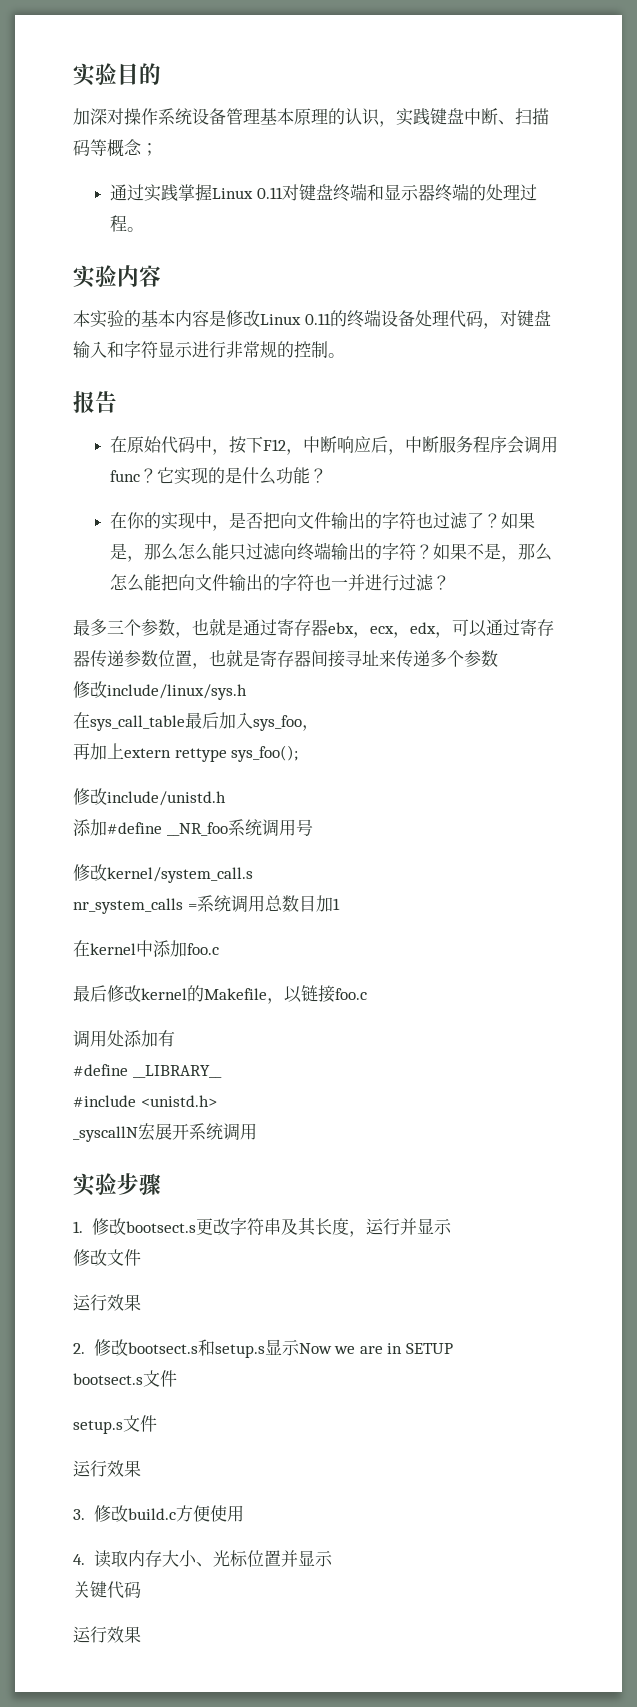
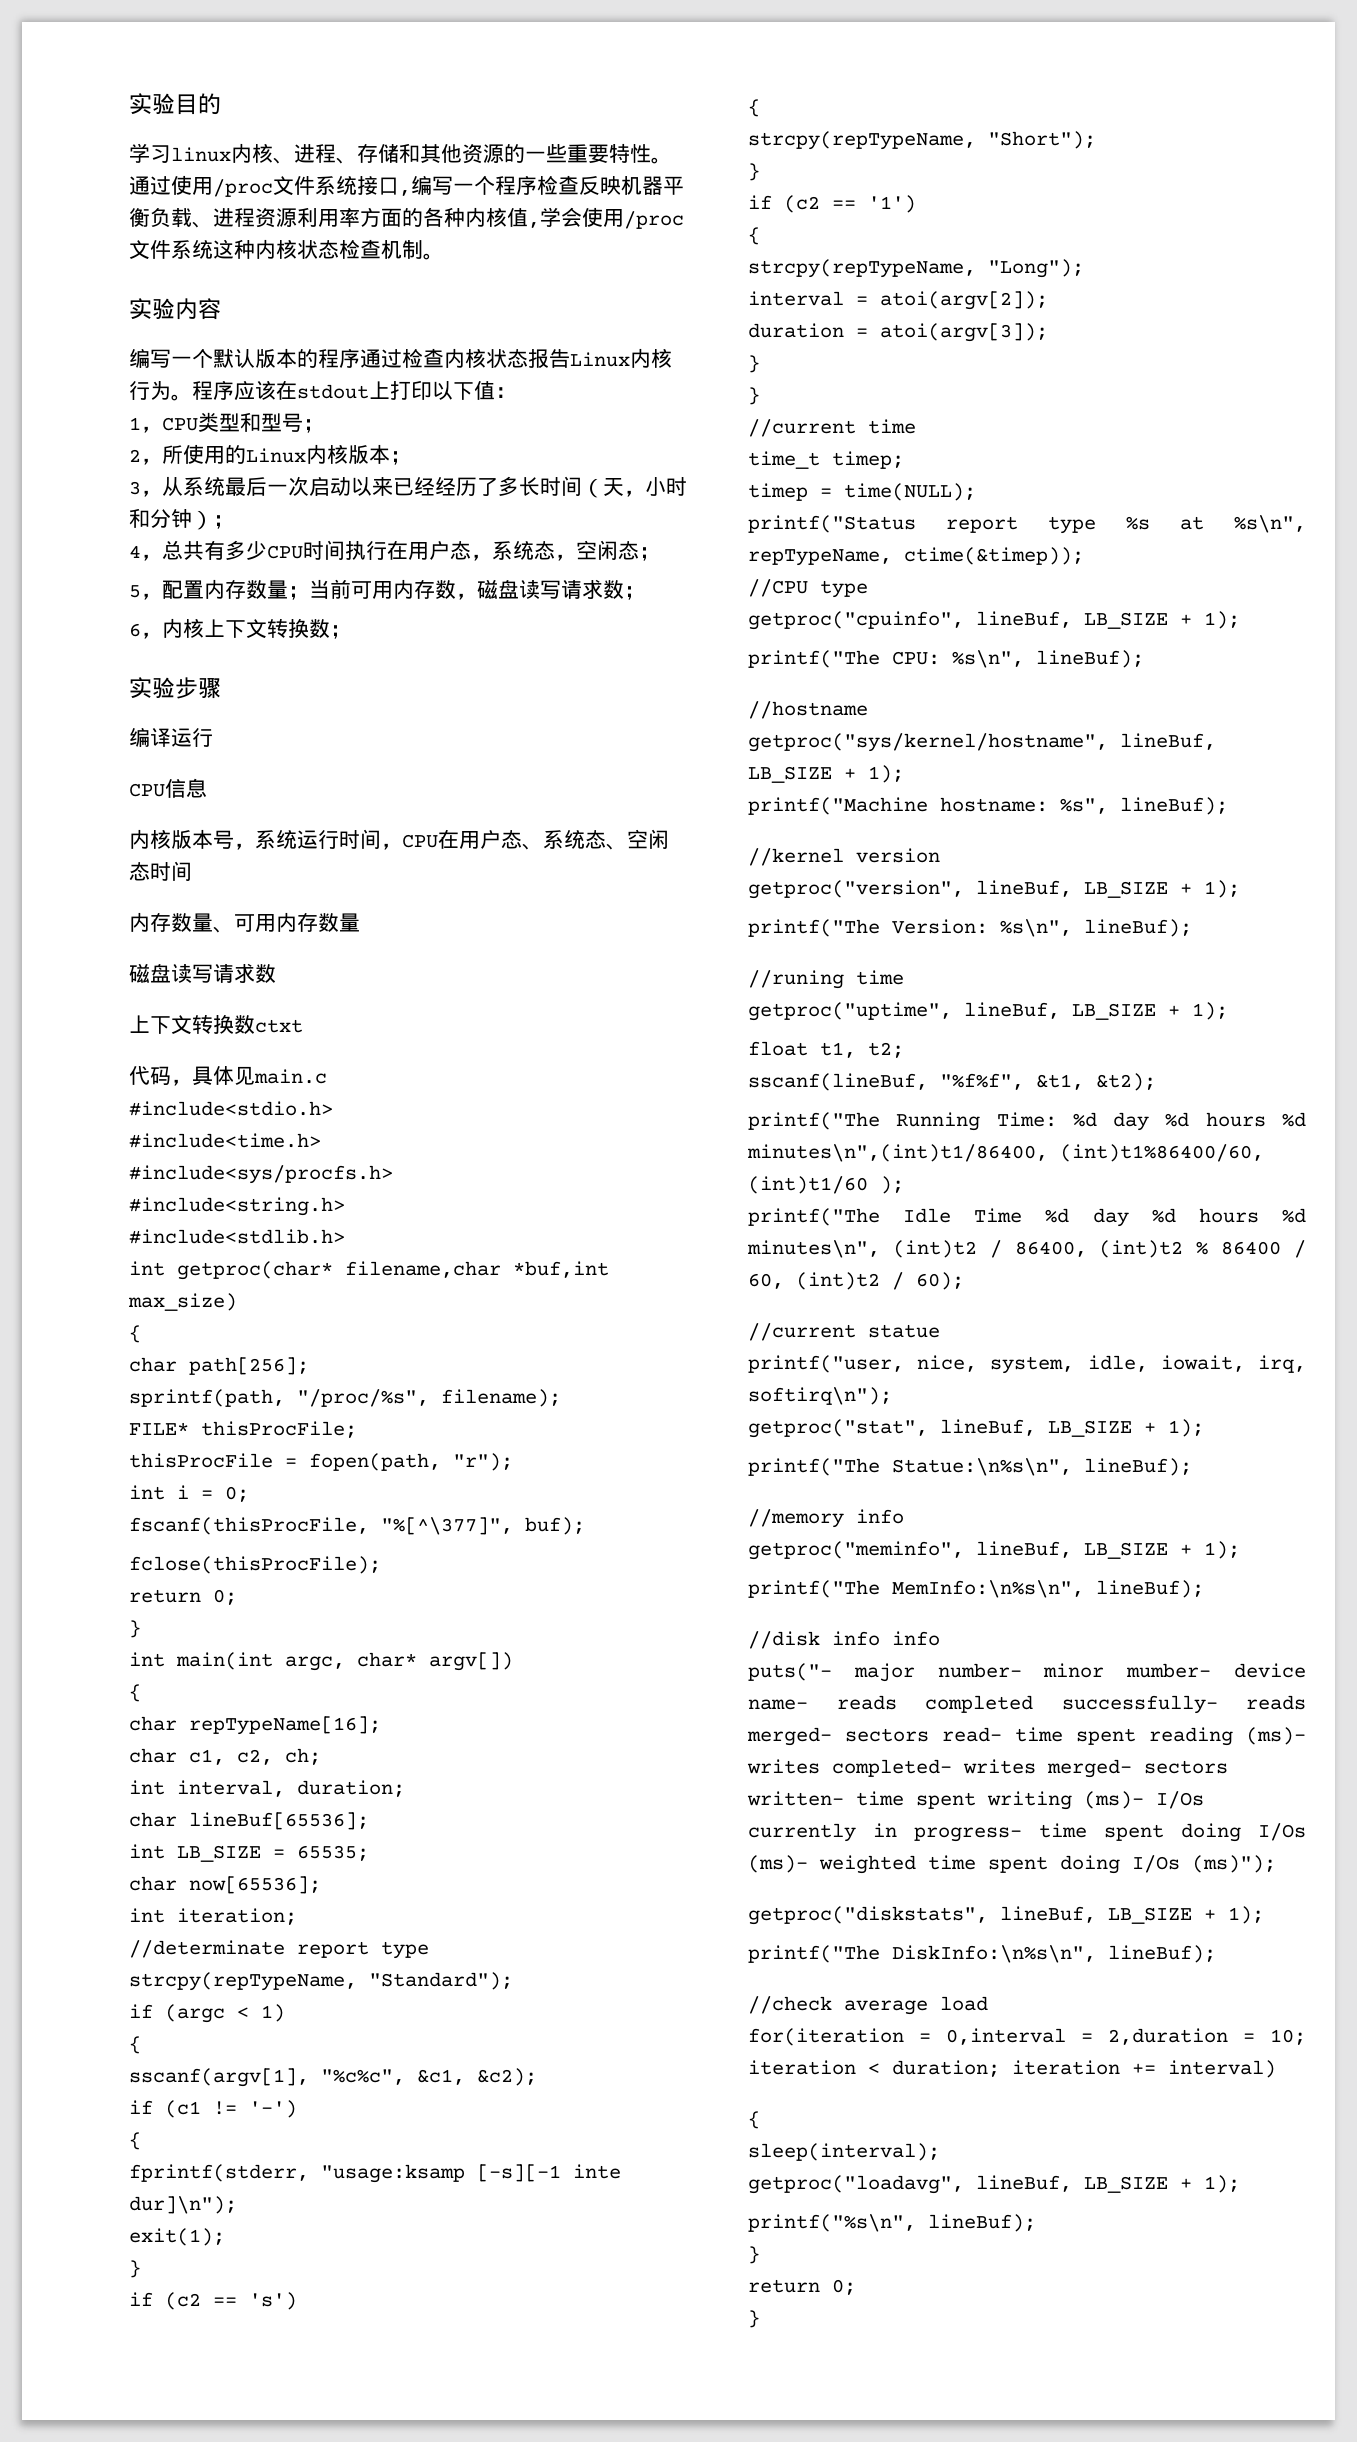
[73,108,549,127] [73,139,158,157] [110,183,537,202] [110,215,145,232] [73,265,161,288] [73,309,551,329] [73,341,345,358] [73,391,117,413] [110,436,559,455] [110,467,328,485] [110,512,536,531] [110,542,553,562] [110,574,451,592] [73,618,554,638] [73,649,498,669] [73,681,247,700] [73,712,319,731] [73,743,299,762] [73,788,226,806] [73,819,313,837] [73,864,253,883] [73,895,340,914] [73,940,219,957] [73,985,367,1004] [73,1030,175,1048] [73,1064,222,1078] [73,1095,217,1107] [73,1123,257,1142] [73,1173,161,1196] [73,1217,452,1237] [73,1249,141,1266] [73,1294,141,1311] [73,1339,453,1358] [73,1370,177,1387] [73,1415,157,1434] [73,1460,141,1477] [73,1505,244,1522] [73,1550,333,1568] [73,1581,141,1599] [73,1626,141,1643] 加深对操作系统设备管理基本原理的认识，实践键盘中断、扫描码等概念； // 通过实践掌握Linux 0.11对键盘终端和显示器终端的处理过程。 // 实验内容 // 本实验的基本内容是修改Linux 0.11的终端设备处理代码，对键盘输入和字符显示进行非常规的控制。 // 报告 // 在原始代码中，按下F12，中断响应后，中断服务程序会调用func？它实现的是什么功能？ // 在你的实现中，是否把向文件输出的字符也过滤了？如果是，那么怎么能只过滤向终端输出的字符？如果不是，那么怎么能把向文件输出的字符也一并进行过滤？ // 最多三个参数，也就是通过寄存器ebx，ecx，edx，可以通过寄存器传递参数位置，也就是寄存器间接寻址来传递多个参数 // 修改include/linux/sys.h // 在sys_call_table最后加入sys_foo， // 再加上extern rettype sys_foo(); // 修改include/unistd.h // 添加#define __NR_foo系统调用号 // 修改kernel/system_call.s // nr_system_calls =系统调用总数目加1 // 在kernel中添加foo.c // 最后修改kernel的Makefile，以链接foo.c // 调用处添加有 // #define __LIBRARY__ // #include <unistd.h> // _syscallN宏展开系统调用 // 实验步骤 // 1.修改bootsect.s更改字符串及其长度，运行并显示 // 修改文件 // 运行效果 // 2.修改bootsect.s和setup.s显示Now we are in SETUP // bootsect.s文件 // setup.s文件 // 运行效果 // 3.修改build.c方便使用 // 4.读取内存大小、光标位置并显示 // 关键代码 // 运行效果 -> [129,143,672,164] [129,175,684,197] [129,207,684,229] [129,239,444,260] [129,298,221,320] [129,348,672,369] [129,380,516,401] [129,412,324,433] [129,444,411,465] [129,476,687,498] [129,508,234,530] [129,540,660,561] [129,579,645,600] [129,618,351,639] [129,677,221,699] [129,727,213,747] [129,778,207,798] [129,829,669,850] [129,861,192,881] [129,912,360,933] [129,963,276,983] [129,1014,303,1035] [129,1066,327,1086] [129,1101,333,1116] [129,1133,321,1148] [129,1165,393,1184] [129,1197,345,1216] [129,1229,345,1244] [129,1261,609,1280] [128,1293,237,1311] [129,1325,141,1343] [129,1357,309,1375] [129,1389,561,1407] [129,1421,357,1438] [129,1453,513,1471] [129,1485,249,1502] [129,1517,585,1535] [129,1556,381,1574] [129,1589,237,1605] [129,1620,141,1638] [129,1652,513,1671] [129,1684,141,1702] [129,1716,381,1735] [129,1748,321,1765] [129,1780,405,1797] [129,1812,369,1830] [129,1844,369,1862] [129,1876,321,1894] [129,1908,297,1925] [129,1940,429,1959] [129,1972,513,1991] [129,2004,285,2023] [129,2036,141,2054] [129,2068,537,2087] [129,2100,297,2118] [129,2132,141,2150] [129,2164,621,2183] [129,2196,237,2214] [129,2228,225,2246] [129,2260,141,2278] [129,2292,297,2310] [748,99,760,117] [748,131,1096,150] [748,163,760,181] [748,195,916,213] [748,227,760,245] [748,259,1084,278] [748,291,1048,310] [748,323,1048,342] [748,355,760,373] [748,387,760,405] [748,419,916,437] [748,451,904,469] [748,483,976,501] [748,515,1306,534] [748,547,1084,566] [748,579,868,598] [748,611,1240,630] [748,650,1144,668] [748,701,868,719] [748,733,1216,752] [748,765,904,783] [748,797,1228,815] [748,848,940,866] [748,880,1240,899] [748,919,1192,937] [748,970,904,989] [748,1002,1228,1021] [748,1041,904,1058] [748,1073,1156,1091] [748,1112,1306,1131] [747,1144,1264,1162] [748,1176,904,1194] [748,1208,1306,1227] [747,1240,1306,1258] [748,1272,964,1290] [748,1323,940,1341] [748,1355,1306,1374] [748,1387,892,1405] [748,1419,1204,1438] [748,1458,1192,1476] [748,1509,904,1528] [748,1541,1240,1560] [748,1580,1204,1598] [748,1631,940,1649] [748,1663,1306,1682] [748,1695,1306,1714] [747,1727,1306,1746] [747,1759,1228,1778] [747,1791,1204,1810] [748,1823,1306,1842] [748,1855,1276,1874] [748,1906,1264,1925] [748,1945,1216,1963] [748,1996,988,2015] [748,2028,1306,2046] [748,2060,1276,2078] [748,2111,760,2129] [748,2143,940,2161] [748,2175,1240,2194] [748,2214,1036,2232] [748,2246,760,2264] [748,2279,856,2295] [748,2310,760,2328] 学习linux内核、进程、存储和其他资源的一些重要特性。通过使用/proc文件系统接口,编写一个程序检查反映机器平衡负载、进程资源利用率方面的各种内核值,学会使用/proc文件系统这种内核状态检查机制。 // 实验内容 // 编写一个默认版本的程序通过检查内核状态报告Linux内核行为。程序应该在stdout上打印以下值： // 1，CPU类型和型号； // 2，所使用的Linux内核版本； // 3，从系统最后一次启动以来已经经历了多长时间（天，小时和分钟）； // 4，总共有多少CPU时间执行在用户态，系统态，空闲态； // 5，配置内存数量；当前可用内存数，磁盘读写请求数； // 6，内核上下文转换数； // 实验步骤 // 编译运行 // CPU信息 // 内核版本号，系统运行时间，CPU在用户态、系统态、空闲态时间 // 内存数量、可用内存数量 // 磁盘读写请求数 // 上下文转换数ctxt // 代码，具体见main.c // #include<stdio.h> // #include<time.h> // #include<sys/procfs.h> // #include<string.h> // #include<stdlib.h> // int getproc(char* filename,char *buf,int max_size) // { // char path[256]; // sprintf(path, "/proc/%s", filename); // FILE* thisProcFile; // thisProcFile = fopen(path, "r"); // int i = 0; // fscanf(thisProcFile, "%[^\377]", buf); // fclose(thisProcFile); // return 0; // } // int main(int argc, char* argv[]) // { // char repTypeName[16]; // char c1, c2, ch; // int interval, duration; // char lineBuf[65536]; // int LB_SIZE = 65535; // char now[65536]; // int iteration; // //determinate report type // strcpy(repTypeName, "Standard"); // if (argc < 1) // { // sscanf(argv[1], "%c%c", &c1, &c2); // if (c1 != '-') // { // fprintf(stderr, "usage:ksamp [-s][-1 inte dur]\n"); // exit(1); // } // if (c2 == 's') // { // strcpy(repTypeName, "Short"); // } // if (c2 == '1') // { // strcpy(repTypeName, "Long"); // interval = atoi(argv[2]); // duration = atoi(argv[3]); // } // } // //current time // time_t timep; // timep = time(NULL); // printf("Status report type %s at %s\n", repTypeName, ctime(&timep)); // //CPU type // getproc("cpuinfo", lineBuf, LB_SIZE + 1); // printf("The CPU: %s\n", lineBuf); // //hostname // getproc("sys/kernel/hostname", lineBuf, LB_SIZE + 1); // printf("Machine hostname: %s", lineBuf); // //kernel version // getproc("version", lineBuf, LB_SIZE + 1); // printf("The Version: %s\n", lineBuf); // //runing time // getproc("uptime", lineBuf, LB_SIZE + 1); // float t1, t2; // sscanf(lineBuf, "%f%f", &t1, &t2); // printf("The Running Time: %d day %d hours %d minutes\n",(int)t1/86400, (int)t1%86400/60, (int)t1/60 ); // printf("The Idle Time %d day %d hours %d minutes\n", (int)t2 / 86400, (int)t2 % 86400 / 60, (int)t2 / 60); // //current statue // printf("user, nice, system, idle, iowait, irq, softirq\n"); // getproc("stat", lineBuf, LB_SIZE + 1); // printf("The Statue:\n%s\n", lineBuf); // //memory info // getproc("meminfo", lineBuf, LB_SIZE + 1); // printf("The MemInfo:\n%s\n", lineBuf); // //disk info info // puts("- major number- minor mumber- device name- reads completed successfully- reads merged- sectors read- time spent reading (ms)- writes completed- writes merged- sectors written- time spent writing (ms)- I/Os currently in progress- time spent doing I/Os (ms)- weighted time spent doing I/Os (ms)"); // getproc("diskstats", lineBuf, LB_SIZE + 1); // printf("The DiskInfo:\n%s\n", lineBuf); // //check average load // for(iteration = 0,interval = 2,duration = 10; iteration < duration; iteration += interval) // { // sleep(interval); // getproc("loadavg", lineBuf, LB_SIZE + 1); // printf("%s\n", lineBuf); // } // return 0; // }

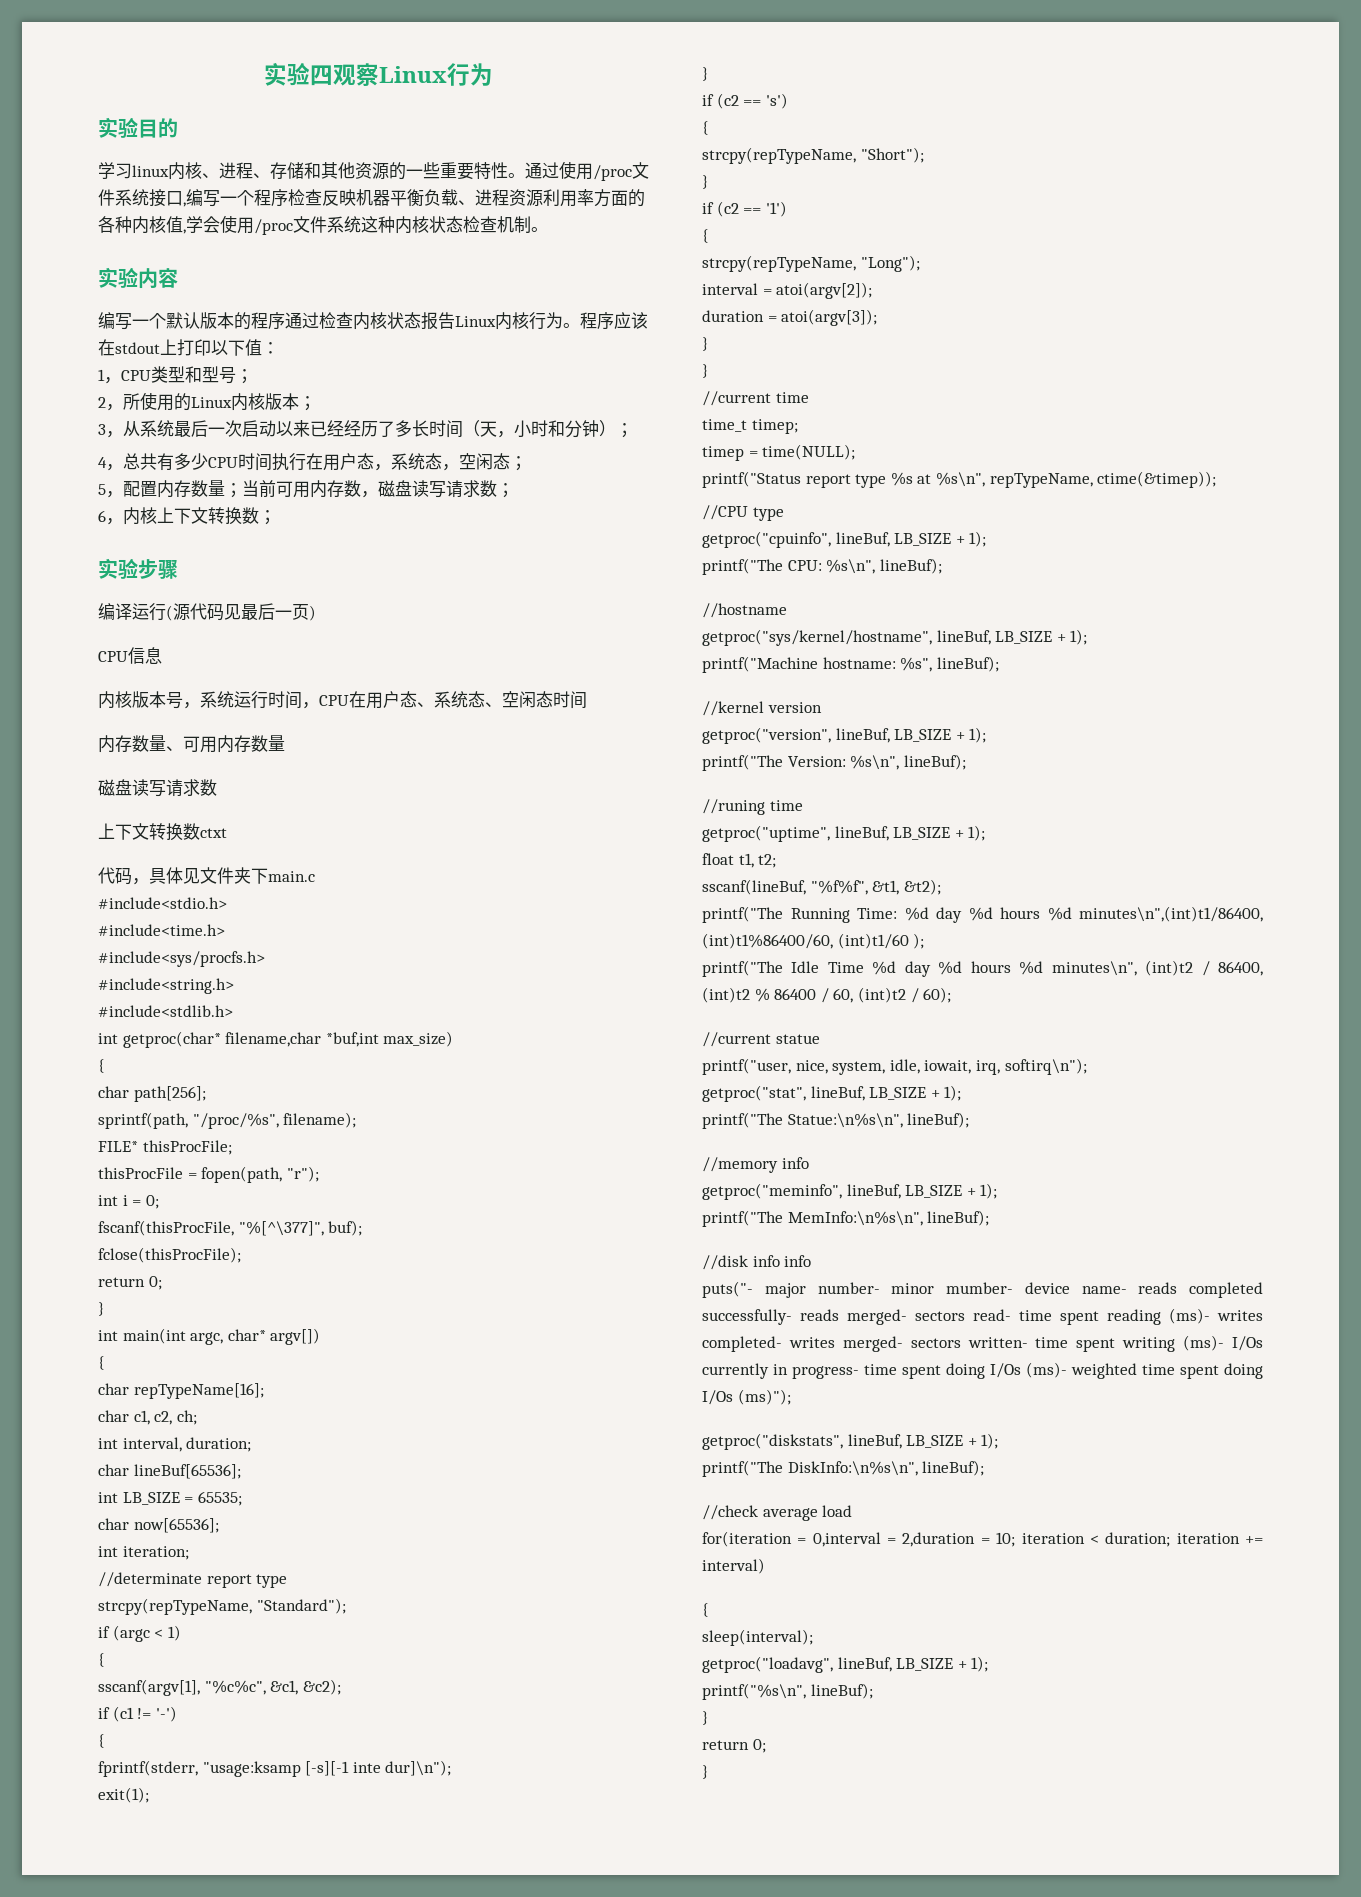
[129,93,175,115] 实验 -> [264,62,493,86] [98,117,138,138] 实验四观察Linux行为 // 实验
(213, 737) none -> [166,603,316,621] (源代码见最后一页)
(255, 1075) none -> [200,867,268,884] 文件夹下

